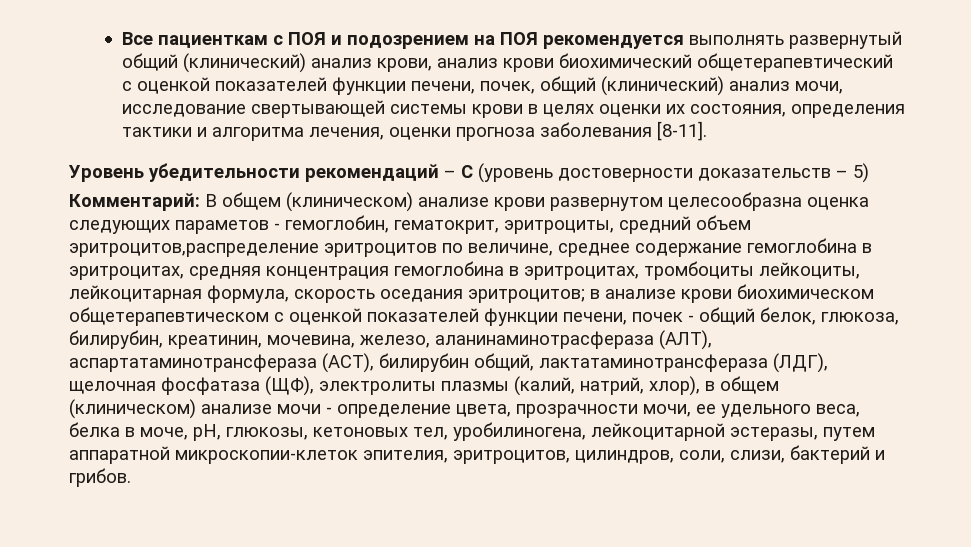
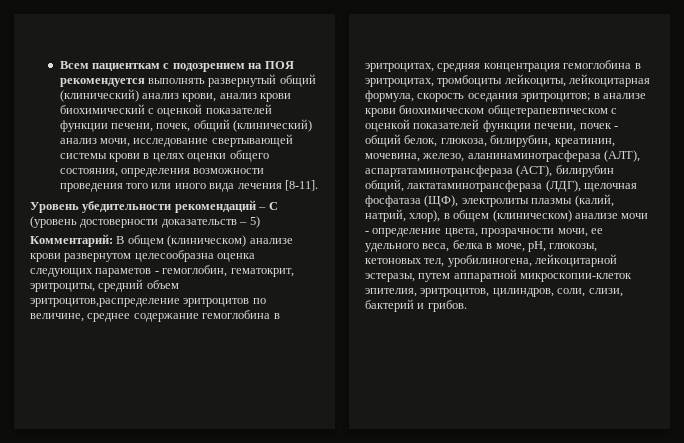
[121,32,153,45] Все -> [59,61,89,69] Всем
[287,32,342,45] ПОЯ и -> (170, 66) none
[696,53,893,72] общетерапевтический -> (145, 109) none
[665,104,685,114] их -> [229,150,269,162] общего
[121,122,652,141] тактики и алгоритма лечения, оценки прогноза заболевания -> [193,168,265,174] [59,183,282,192] возможности проведения того или иного вида лечения

